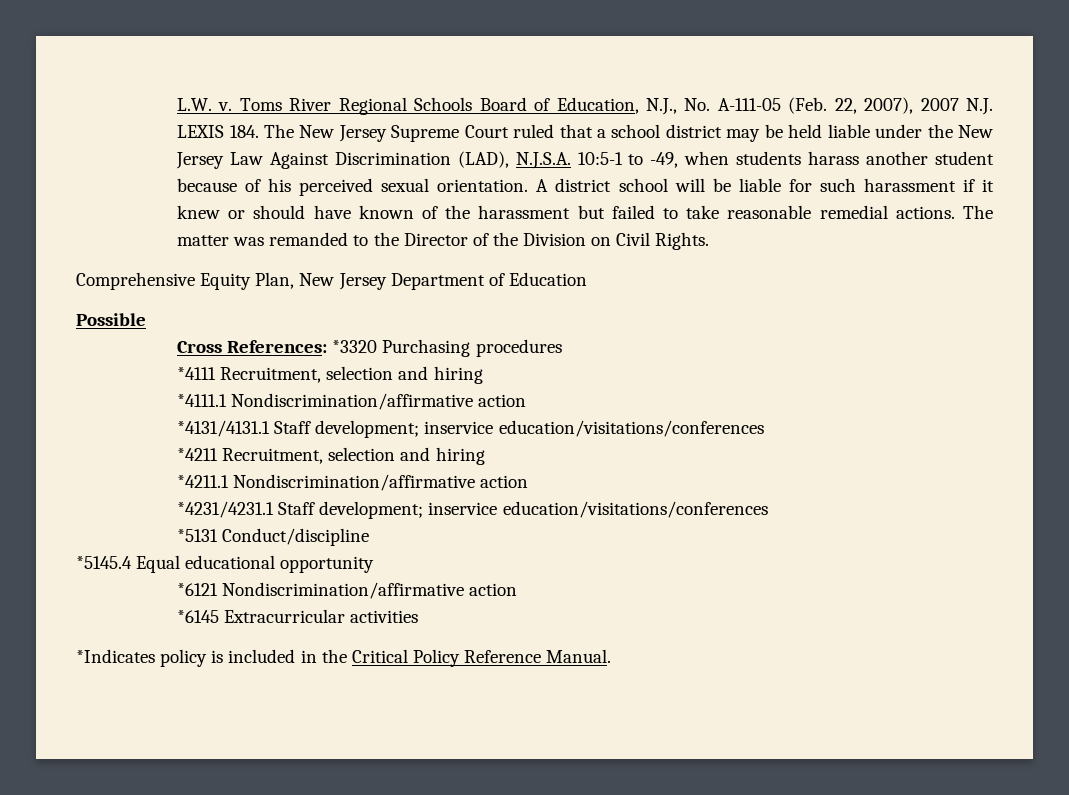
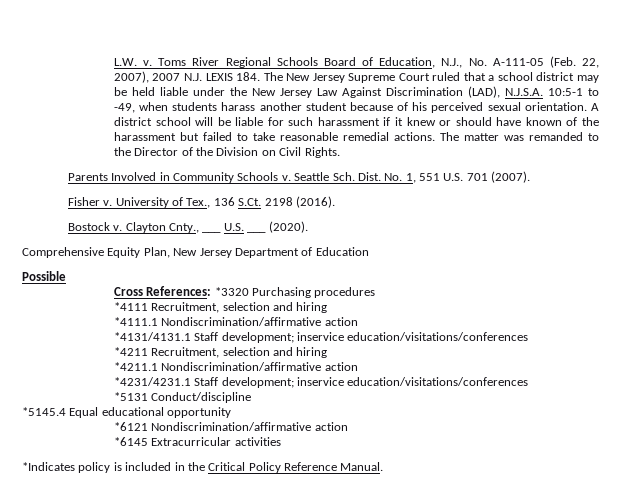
(710, 241) none -> [67,171,531,183] [67,196,335,208] [67,222,222,233] [223,223,244,231] [247,221,308,233] // Parents Involved in Community Schools v. Seattle Sch. Dist. No. 1, 551 U.S. 701 (2007). // Fisher v. University of Tex., 136 S.Ct. 2198 (2016). // Bostock v. Clayton Cnty., ___ U.S. ___ (2020).

